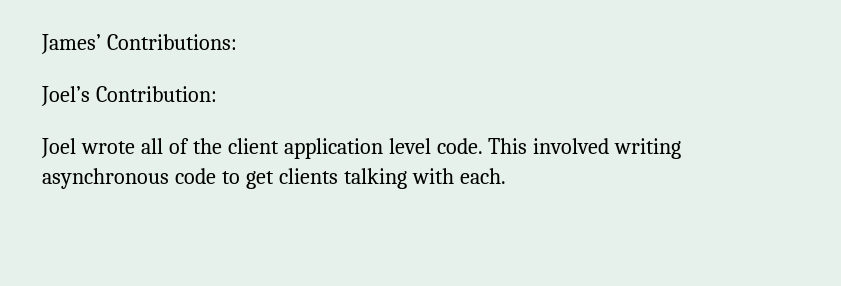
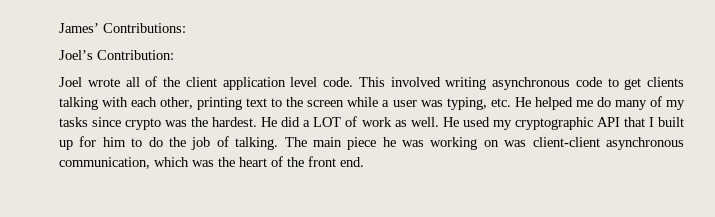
[459,168,506,184] each. -> [131,96,685,110] [59,116,684,130] [59,136,685,150] [59,156,364,169] each other, printing text to the screen while a user was typing, etc. He helped me do many of my tasks since crypto was the hardest. He did a LOT of work as well. He used my cryptographic API that I built up for him to do the job of talking. The main piece he was working on was client-client asynchronous communication, which was the heart of the front end.

